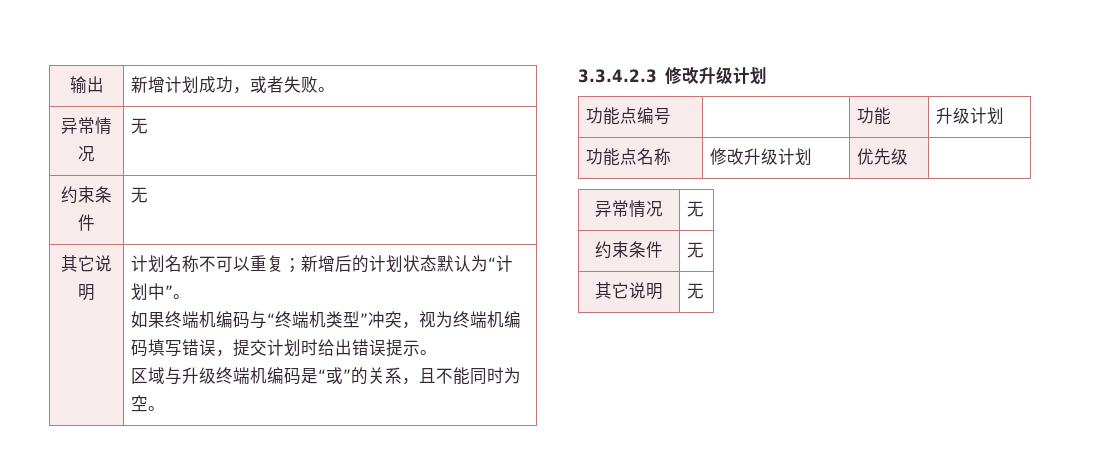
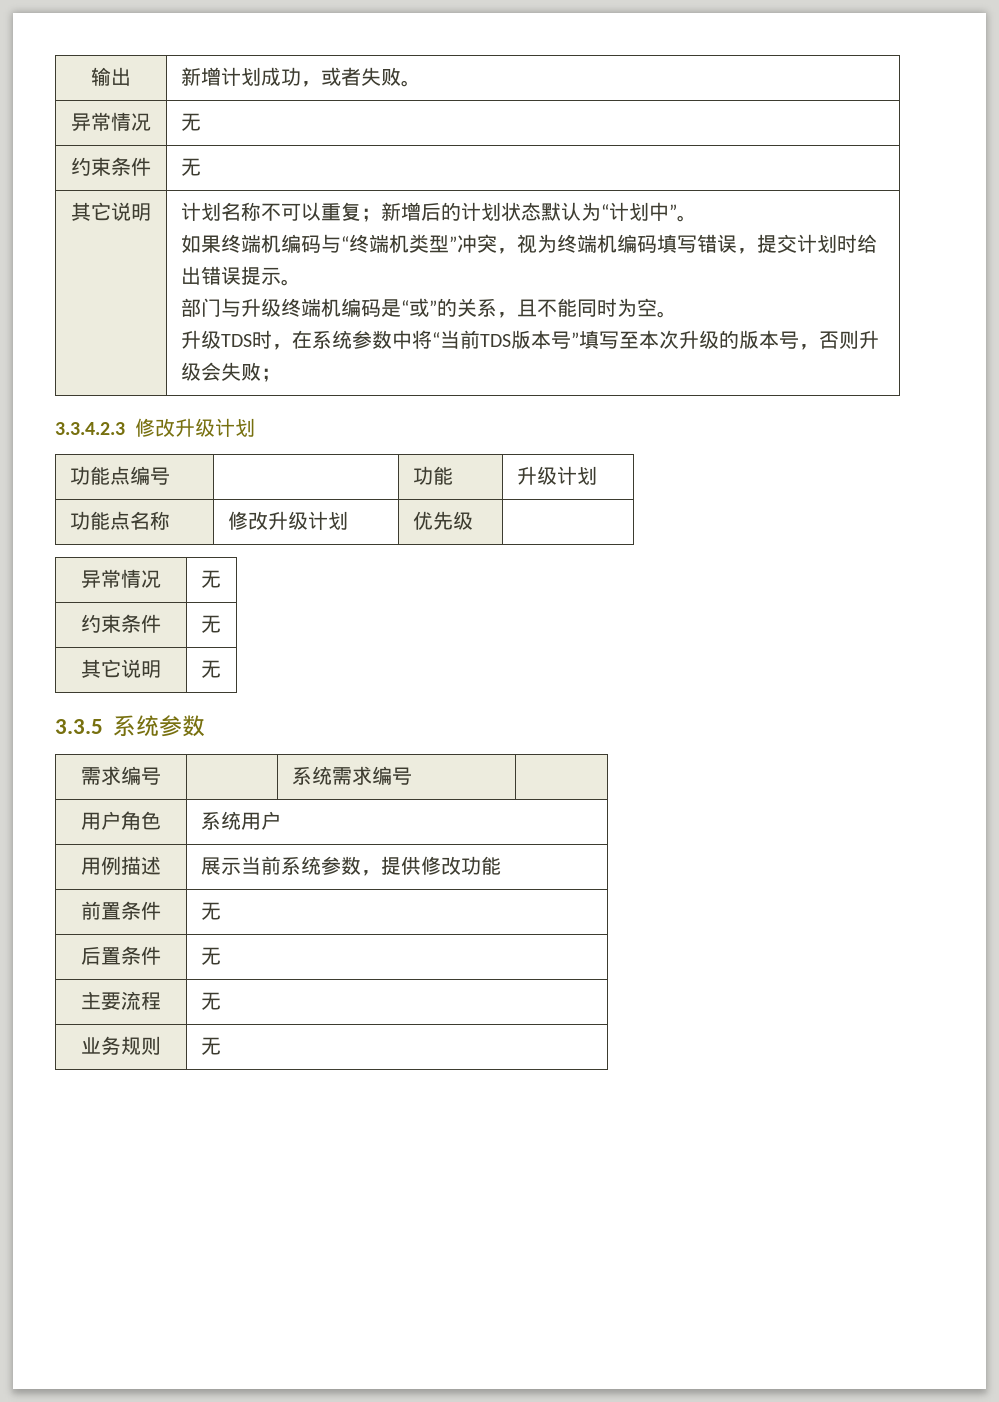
[130,367,165,384] 区域 -> [180,298,221,317] 部门
(165, 408) none -> [180,330,879,350] [180,362,281,382] // 升级TDS时，在系统参数中将“当前TDS版本号”填写至本次升级的版本号，否则升级会失败；
(704, 291) none -> [55,715,205,737] [81,766,161,785] [291,766,412,785] [81,811,161,830] [200,811,281,830] [81,856,161,875] [200,856,501,876] [81,901,161,920] [200,902,221,920] [81,946,161,965] [200,947,221,965] [81,991,161,1010] [200,992,221,1010] [81,1036,161,1055] [200,1037,221,1055] // 3.3.5系统参数 // 需求编号 | | 系统需求编号 | // 用户角色 | 系统用户 // 用例描述 | 展示当前系统参数，提供修改功能 // 前置条件 | 无 // 后置条件 | 无 // 主要流程 | 无 // 业务规则 | 无

